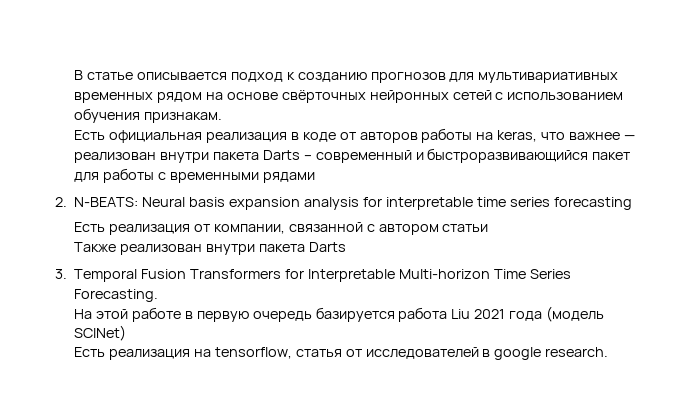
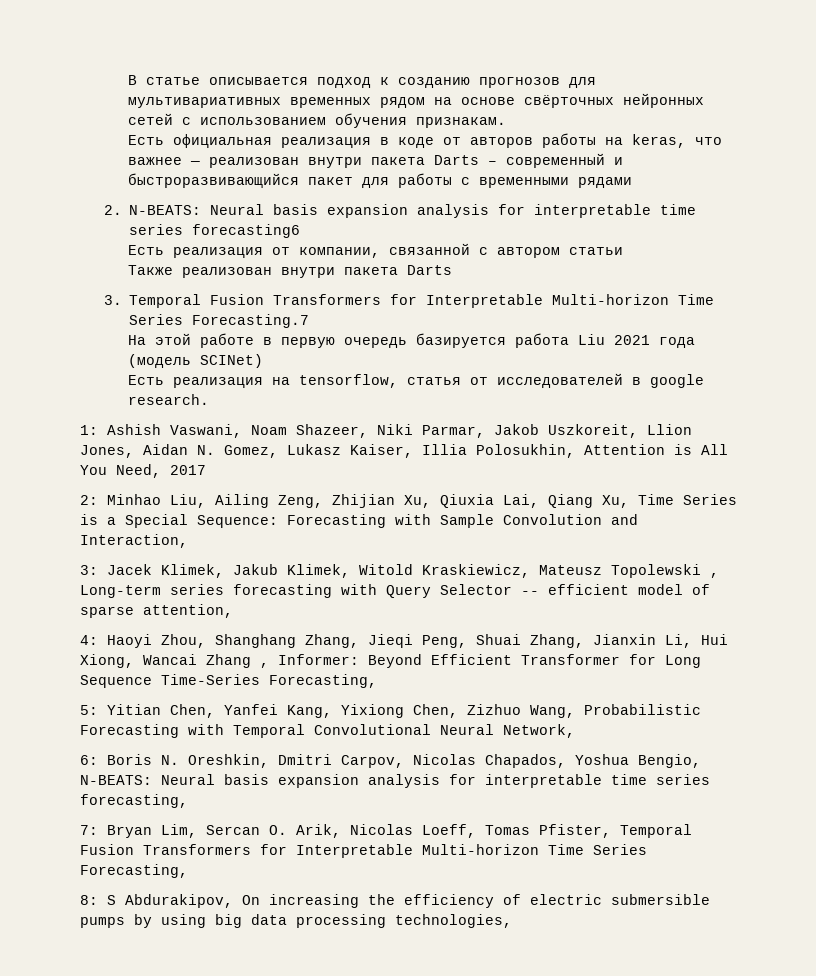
[553,197,632,210] forecasting -> [192,224,301,238] forecasting6
[74,289,159,302] Forecasting. -> [192,314,310,328] Forecasting.7
(609, 352) none -> [80,424,692,438] [80,444,728,458] [80,464,206,478] [80,494,737,508] [80,514,638,528] [80,534,188,548] [80,564,719,578] [80,584,710,598] [80,604,233,618] [80,634,728,648] [80,654,701,668] [80,674,377,688] [80,704,701,718] [80,724,575,738] [80,754,701,768] [80,774,710,788] [80,794,188,808] [80,824,692,838] [80,844,647,858] [80,864,188,878] [80,894,710,908] [80,914,512,928] // 1: Ashish Vaswani, Noam Shazeer, Niki Parmar, Jakob Uszkoreit, Llion Jones, Aidan N. Gomez, Lukasz Kaiser, Illia Polosukhin, Attention is All You Need, 2017 // 2: Minhao Liu, Ailing Zeng, Zhijian Xu, Qiuxia Lai, Qiang Xu, Time Series is a Special Sequence: Forecasting with Sample Convolution and Interaction, // 3: Jacek Klimek, Jakub Klimek, Witold Kraskiewicz, Mateusz Topolewski , Long-term series forecasting with Query Selector -- efficient model of sparse attention, // 4: Haoyi Zhou, Shanghang Zhang, Jieqi Peng, Shuai Zhang, Jianxin Li, Hui Xiong, Wancai Zhang , Informer: Beyond Efficient Transformer for Long Sequence Time-Series Forecasting, // 5: Yitian Chen, Yanfei Kang, Yixiong Chen, Zizhuo Wang, Probabilistic Forecasting with Temporal Convolutional Neural Network, // 6: Boris N. Oreshkin, Dmitri Carpov, Nicolas Chapados, Yoshua Bengio, N-BEATS: Neural basis expansion analysis for interpretable time series forecasting, // 7: Bryan Lim, Sercan O. Arik, Nicolas Loeff, Tomas Pfister, Temporal Fusion Transformers for Interpretable Multi-horizon Time Series Forecasting, // 8: S Abdurakipov, On increasing the efficiency of electric submersible pumps by using big data processing technologies,

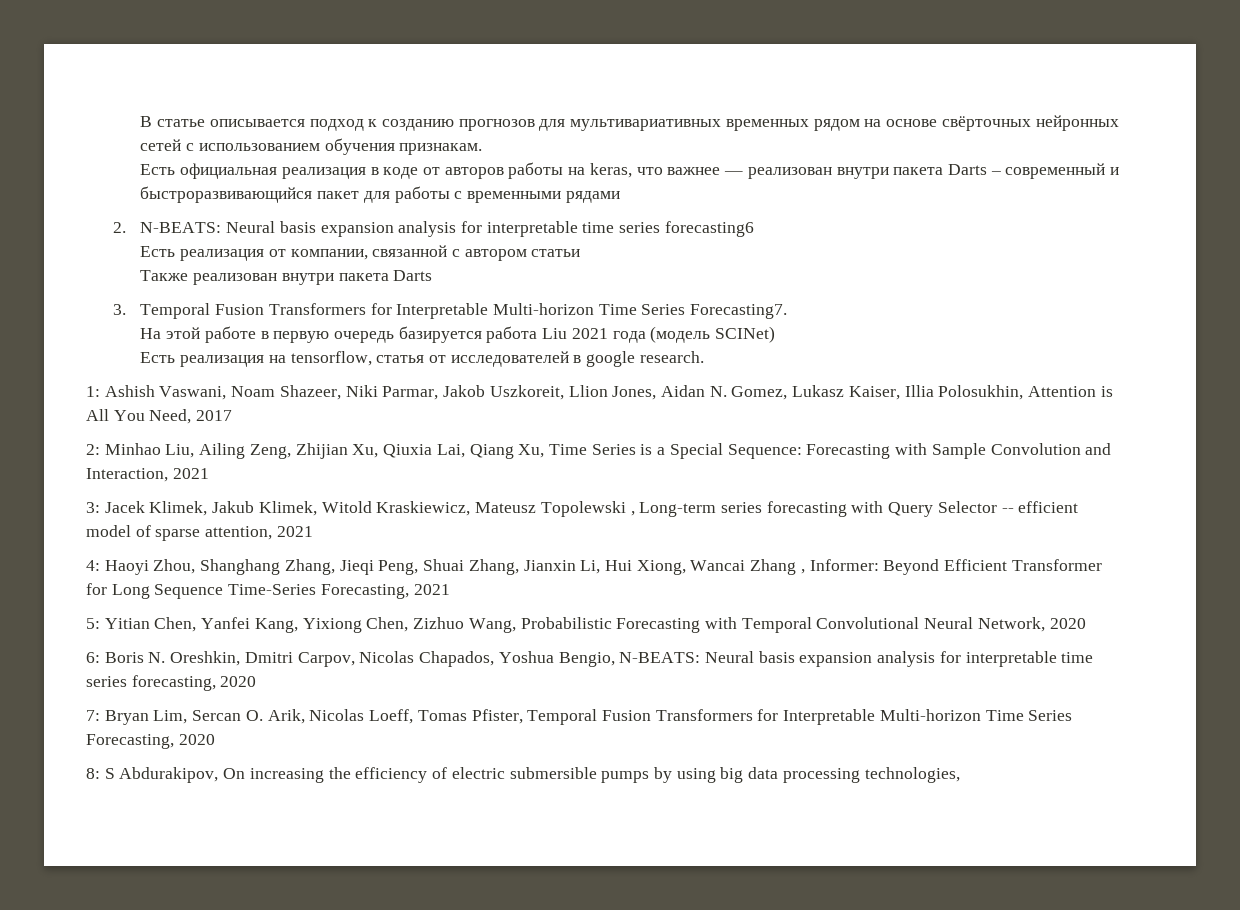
[192,314,310,328] Forecasting.7 -> [690,304,788,319] Forecasting7.
(188, 541) none -> [172,468,209,479] 2021
(233, 611) none -> [276,526,313,537] 2021
(377, 681) none -> [413,584,450,595] 2021
(575, 731) none -> [1049,618,1086,629] 2020
(188, 801) none -> [220,676,257,687] 2020
(188, 871) none -> [178,734,215,745] 2020

